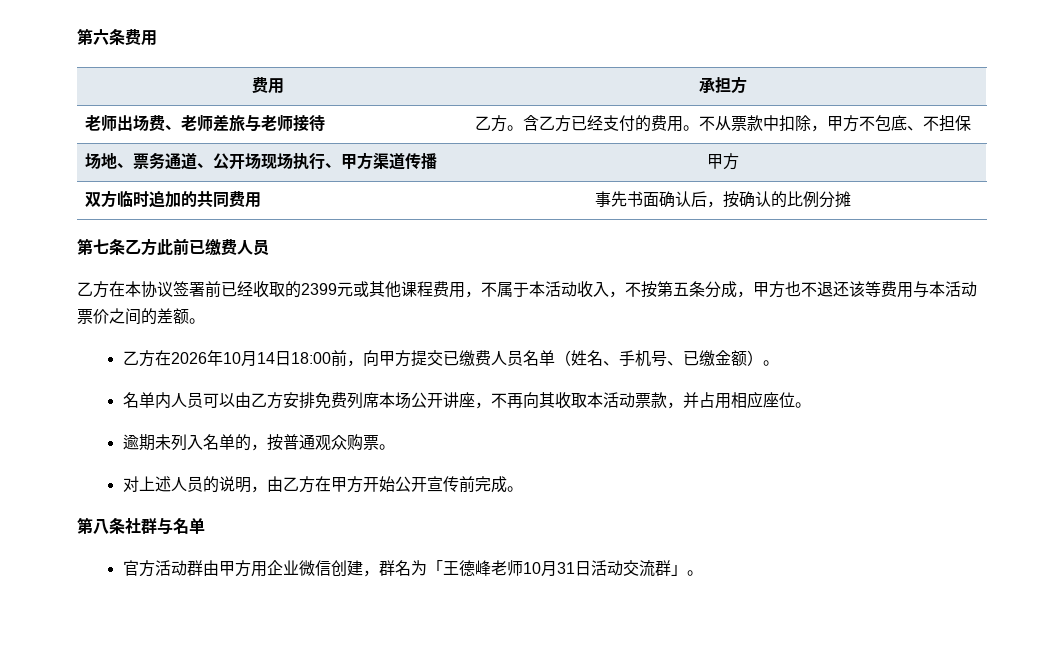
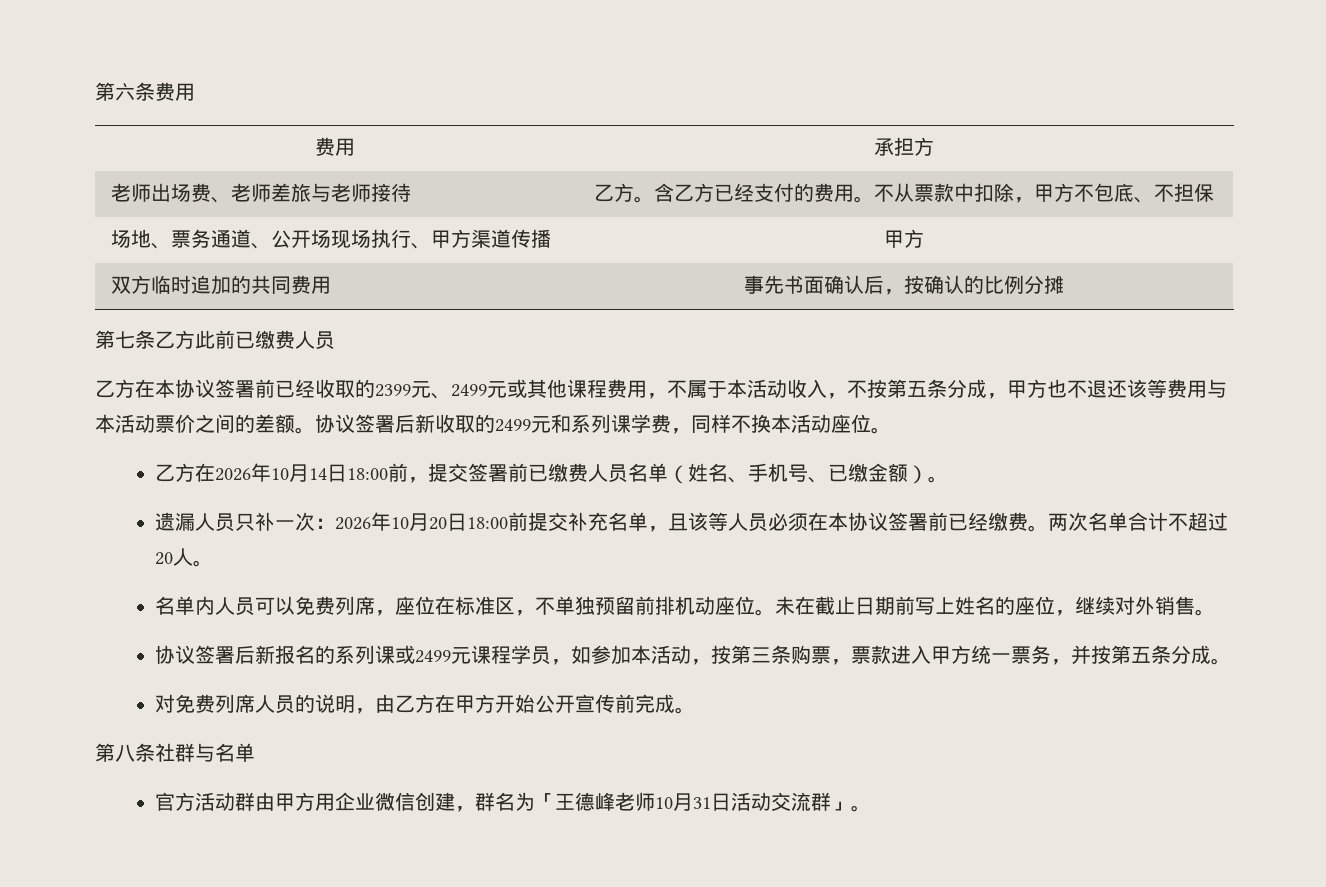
(353, 289) none -> [431,381,507,399] 、2499元
(205, 321) none -> [315,414,891,434] 协议签署后新收取的2499元和系列课学费，同样不换本活动座位。
[362,350,443,367] 向甲方提交 -> [427,463,528,482] 提交签署前
[122,391,811,409] [122,434,379,451] 名单内人员可以由乙方安排免费列席本场公开讲座，不再向其收取本活动票款，并占用相应座位。 // 逾期未列入名单的，按普通观众购票 -> [154,512,1228,532] [154,548,213,567] [154,596,1215,616] [154,645,1211,665] 遗漏人员只补一次：2026年10月20日18:00前提交补充名单，且该等人员必须在本协议签署前已经缴费。两次名单合计不超过20人。 // 名单内人员可以免费列席，座位在标准区，不单独预留前排机动座位。未在截止日期前写上姓名的座位，继续对外销售。 // 协议签署后新报名的系列课或2499元课程学员，如参加本活动，按第三条购票，票款进入甲方统一票务，并按第五条分成
[138,476,171,492] 上述 -> [174,694,255,713] 免费列席

